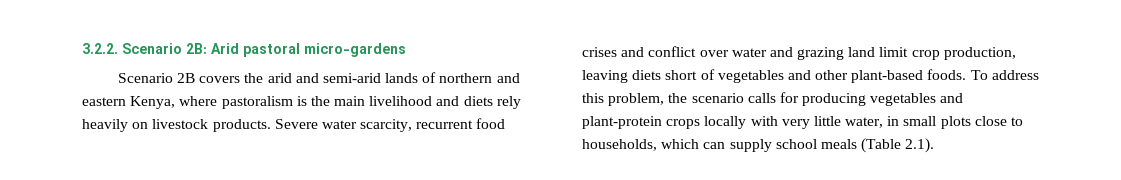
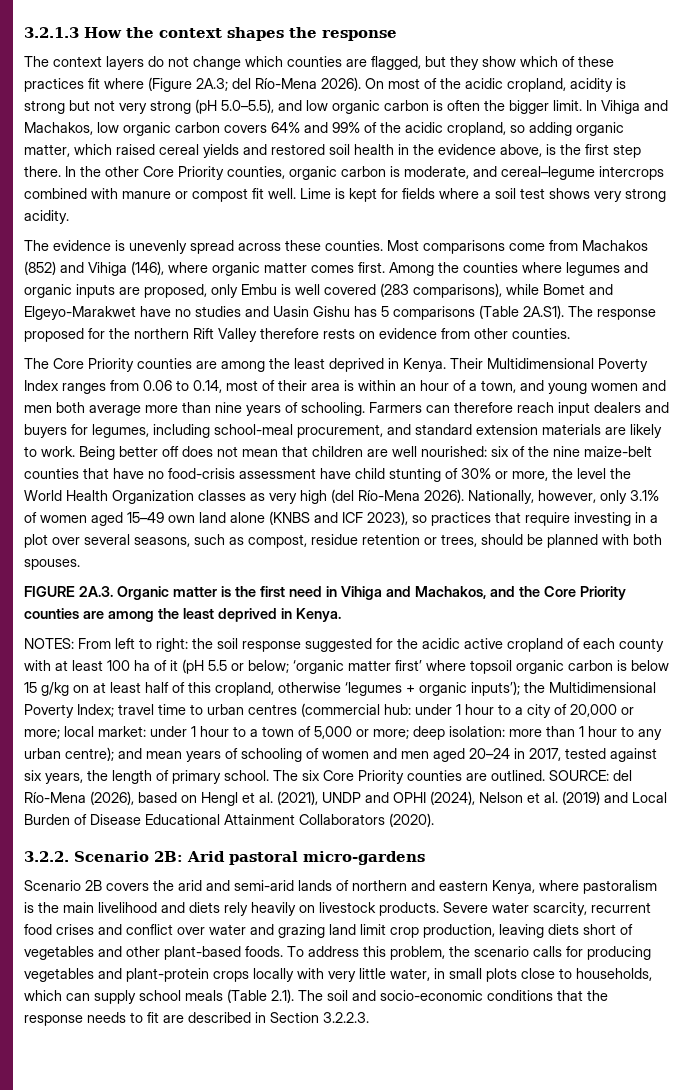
(82, 48) none -> [24,27,397,41] [24,56,614,70] [24,77,626,92] [24,99,668,114] [24,122,624,136] [24,144,641,158] [24,166,664,180] [24,188,666,202] [24,210,69,224] [24,240,648,254] [24,261,648,276] [24,283,613,298] [24,305,656,320] [24,328,570,342] [24,358,648,372] [24,380,666,394] [24,402,669,416] [24,424,662,438] [24,446,652,460] [24,468,631,482] [24,489,659,504] [24,511,658,526] [24,534,662,548] [24,559,80,570] [24,586,626,600] [24,608,341,622] [24,638,664,652] [24,659,669,674] [24,681,656,696] [24,703,634,718] [24,726,662,740] [24,747,657,762] [24,770,632,784] [24,791,667,806] [24,813,434,827] 3.2.1.3 How the context shapes the response // The context layers do not change which counties are flagged, but they show which of these practices fit where (Figure 2A.3; del Río-Mena 2026). On most of the acidic cropland, acidity is strong but not very strong (pH 5.0–5.5), and low organic carbon is often the bigger limit. In Vihiga and Machakos, low organic carbon covers 64% and 99% of the acidic cropland, so adding organic matter, which raised cereal yields and restored soil health in the evidence above, is the first step there. In the other Core Priority counties, organic carbon is moderate, and cereal–legume intercrops combined with manure or compost fit well. Lime is kept for fields where a soil test shows very strong acidity. // The evidence is unevenly spread across these counties. Most comparisons come from Machakos (852) and Vihiga (146), where organic matter comes first. Among the counties where legumes and organic inputs are proposed, only Embu is well covered (283 comparisons), while Bomet and Elgeyo-Marakwet have no studies and Uasin Gishu has 5 comparisons (Table 2A.S1). The response proposed for the northern Rift Valley therefore rests on evidence from other counties. // The Core Priority counties are among the least deprived in Kenya. Their Multidimensional Poverty Index ranges from 0.06 to 0.14, most of their area is within an hour of a town, and young women and men both average more than nine years of schooling. Farmers can therefore reach input dealers and buyers for legumes, including school-meal procurement, and standard extension materials are likely to work. Being better off does not mean that children are well nourished: six of the nine maize-belt counties that have no food-crisis assessment have child stunting of 30% or more, the level the World Health Organization classes as very high (del Río-Mena 2026). Nationally, however, only 3.1% of women aged 15–49 own land alone (KNBS and ICF 2023), so practices that require investing in a plot over several seasons, such as compost, residue retention or trees, should be planned with both spouses. // FIGURE 2A.3. Organic matter is the first need in Vihiga and Machakos, and the Core Priority counties are among the least deprived in Kenya. // NOTES: From left to right: the soil response suggested for the acidic active cropland of each county with at least 100 ha of it (pH 5.5 or below; ‘organic matter first’ where topsoil organic carbon is below 15 g/kg on at least half of this cropland, otherwise ‘legumes + organic inputs’); the Multidimensional Poverty Index; travel time to urban centres (commercial hub: under 1 hour to a city of 20,000 or more; local market: under 1 hour to a town of 5,000 or more; deep isolation: more than 1 hour to any urban centre); and mean years of schooling of women and men aged 20–24 in 2017, tested against six years, the length of primary school. The six Core Priority counties are outlined. SOURCE: del Río-Mena (2026), based on Hengl et al. (2021), UNDP and OPHI (2024), Nelson et al. (2019) and Local Burden of Disease Educational Attainment Collaborators (2020). //
(935, 145) none -> [298,990,608,1001] [24,1012,369,1026] The soil and socio-economic conditions that the response needs to fit are described in Section 3.2.2.3.

